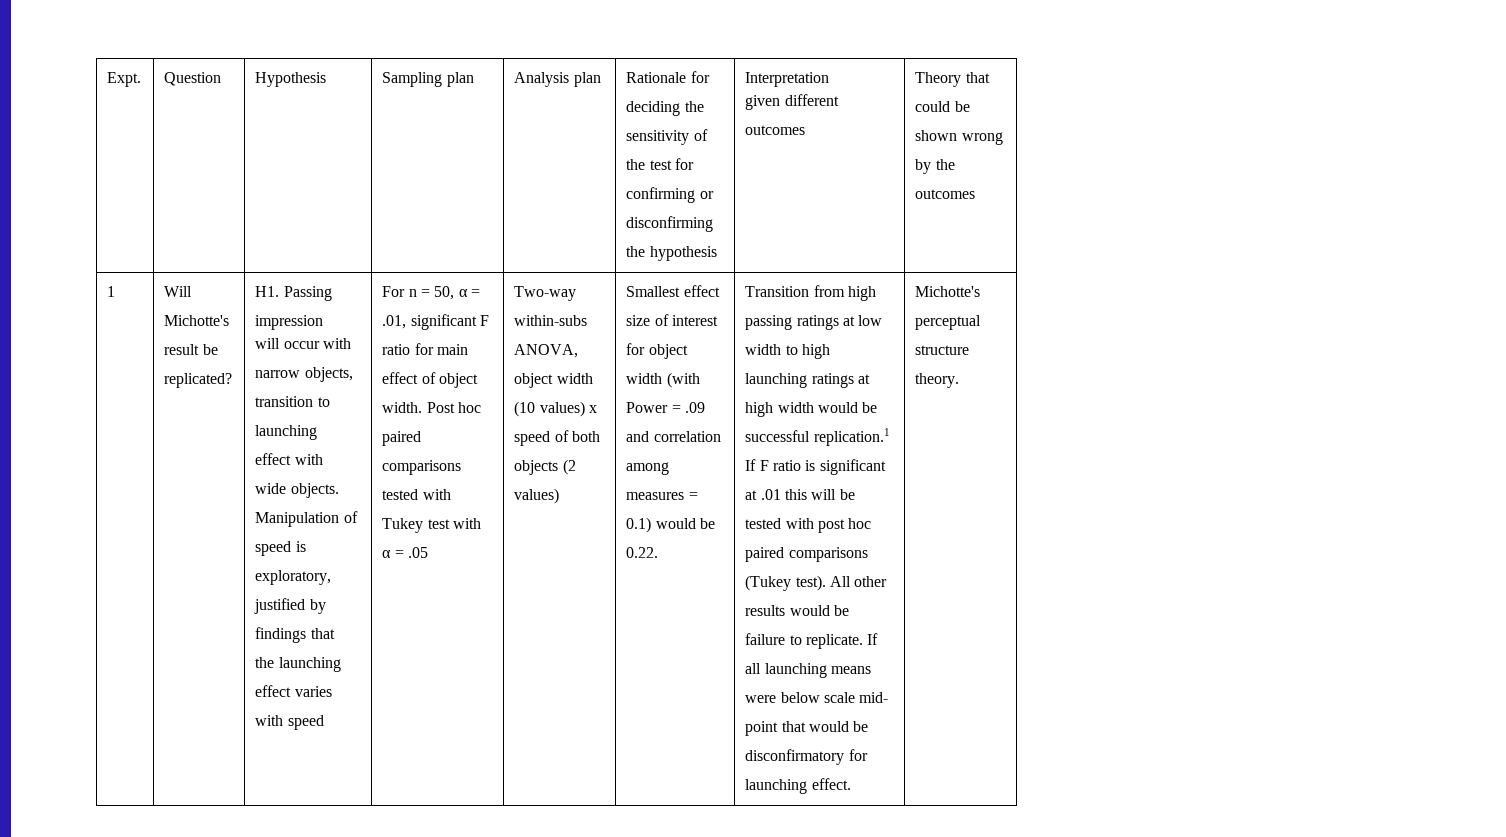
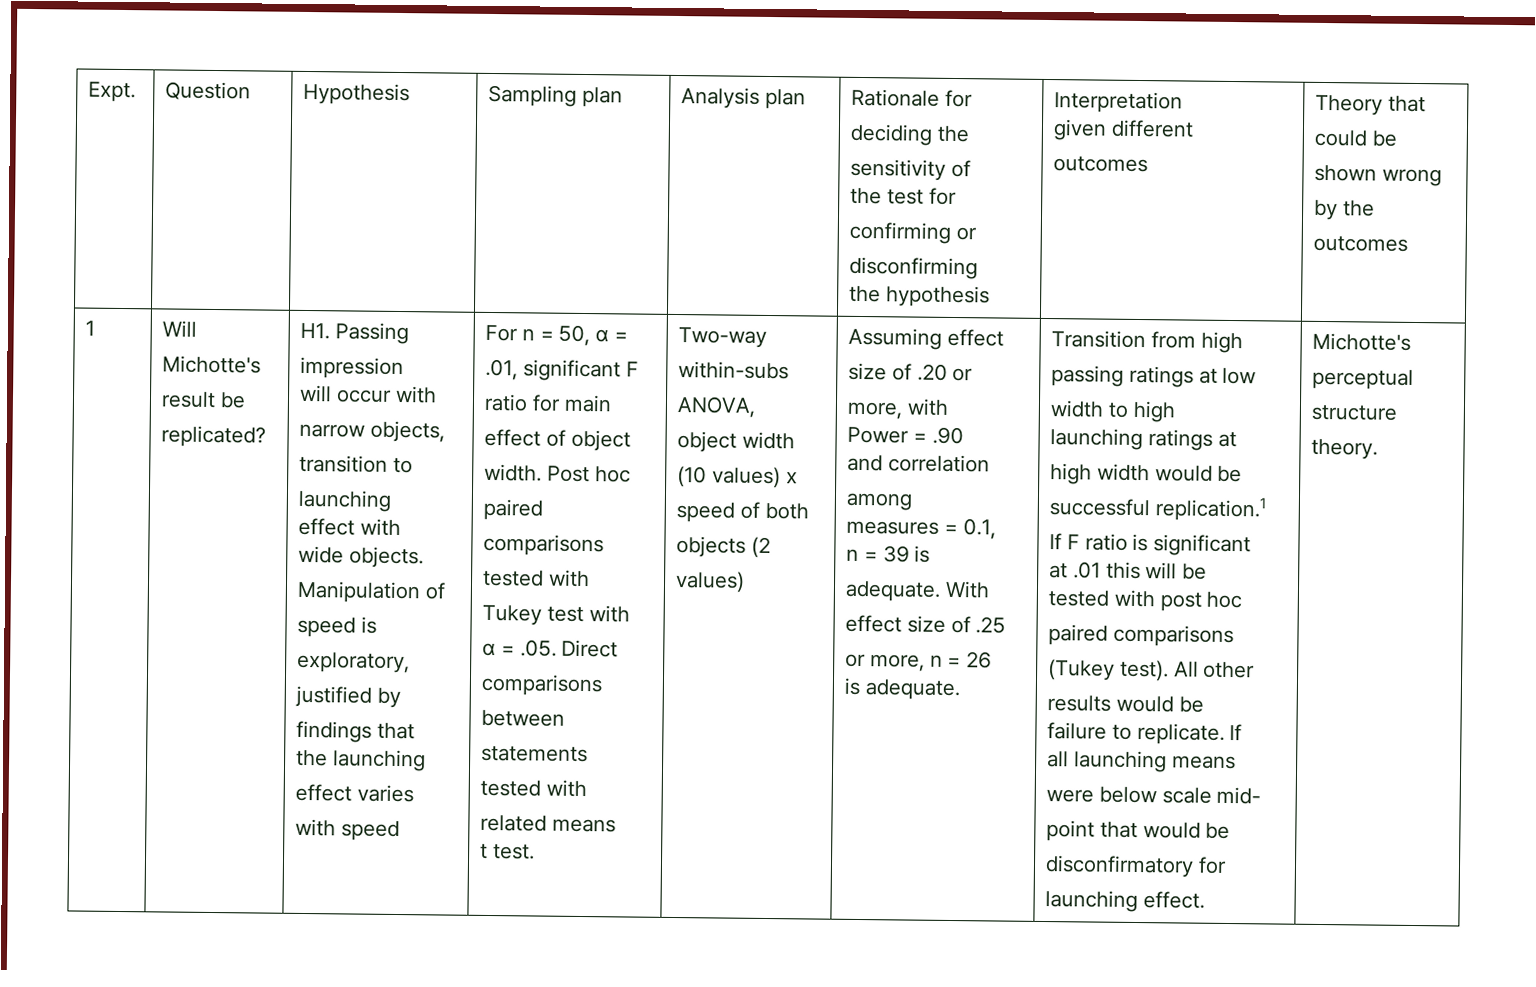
[407,547,428,558] .05 -> [519,639,619,658] [481,673,604,697] [481,709,566,727] [481,745,589,763] [480,779,587,798] [480,814,616,833] [480,843,535,860] .05. Direct // comparisons // between // statements // tested with // related means // t test.
[626,286,681,297] Smallest -> [848,327,943,350] Assuming
[671,315,718,326] [626,343,688,359] [626,372,700,388] interest // for object // width (with -> [916,363,974,382] [847,398,949,420] .20 or // more, with
[684,402,705,413] .09 -> [931,426,964,445] .90
[626,517,715,533] [626,547,659,558] // 0.1) would be // 0.22. -> [962,518,996,540] [846,545,931,563] [845,580,990,602] [845,614,1007,634] [845,651,992,672] [844,677,960,701] 0.1, // n = 39 is // adequate. With // effect size of .25 // or more, n = 26 // is adequate.

